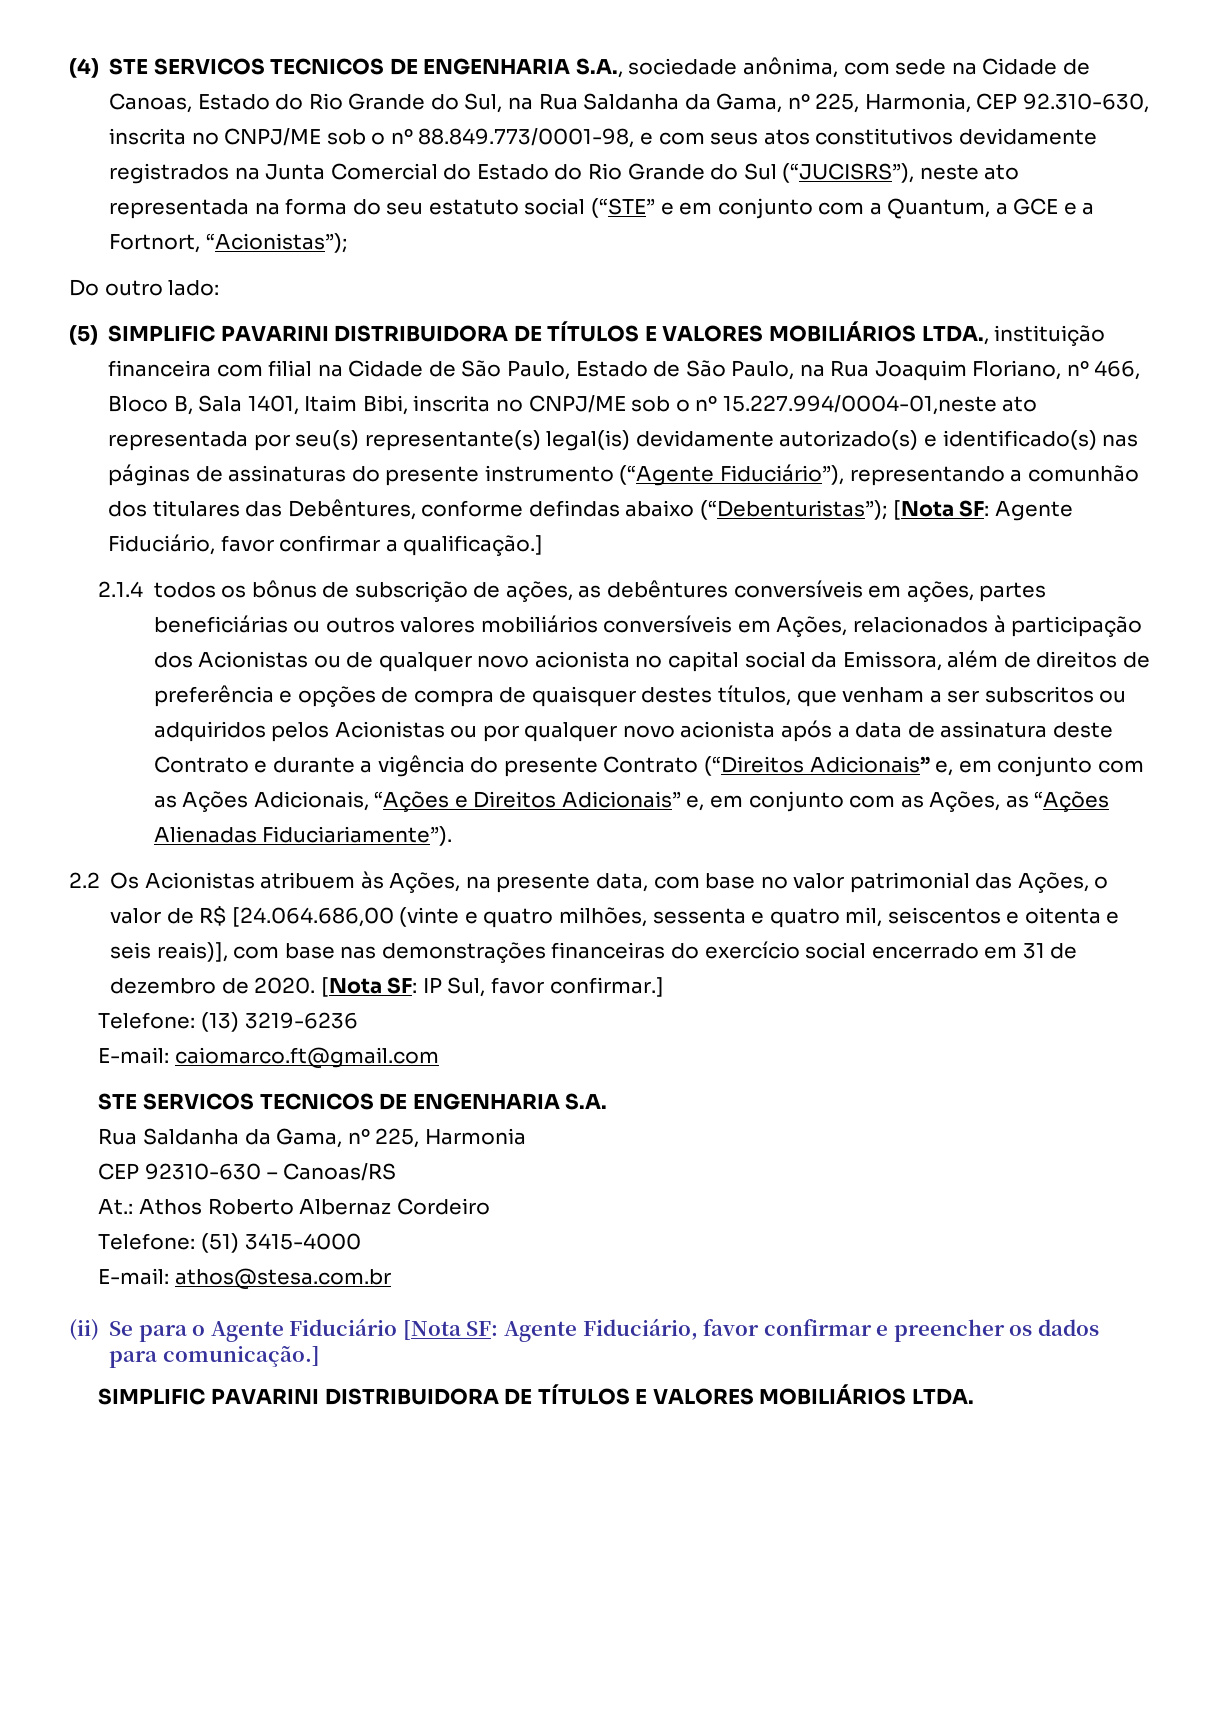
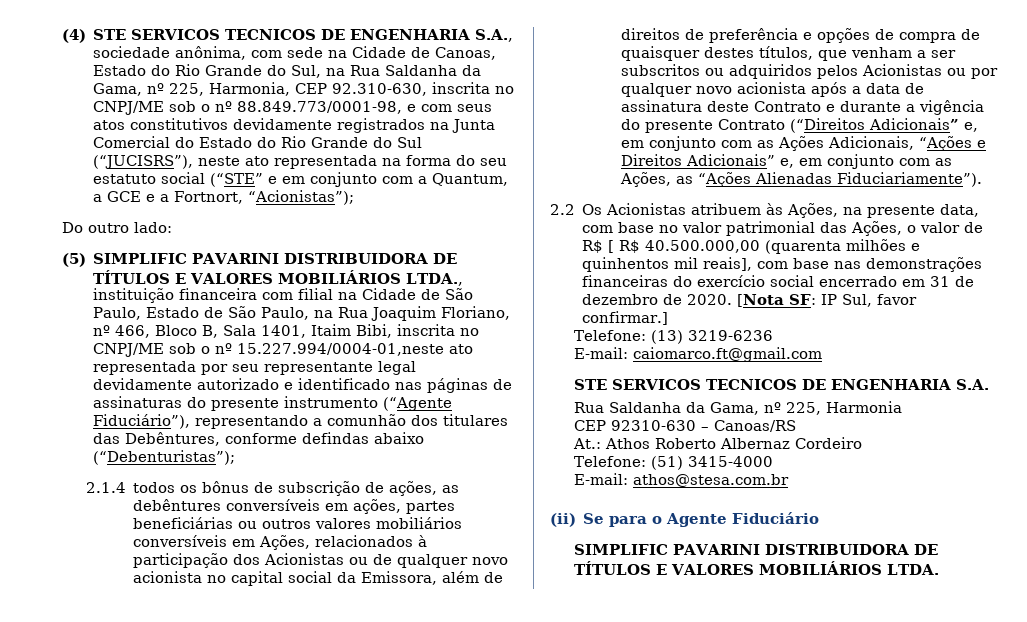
[295,430,1097,451] seu(s) representante(s) legal(is) devidamente autorizado(s) e identificado(s) -> [232,361,417,375] [93,378,391,390] seu representante legal devidamente autorizado e identificado
[892,500,1073,521] [108,534,544,556] [Nota SF: Agente Fiduciário, favor confirmar a qualificação.] -> (236, 457) none
[231,907,1120,928] [110,942,228,962] [24.064.686,00 (vinte e quatro milhões, sessenta e quatro mil, seiscentos e oitenta e seis reais)], -> [608,239,921,254] [582,257,753,272] [ R$ 40.500.000,00 (quarenta milhões e quinhentos mil reais],
[402,1318,1099,1342] [109,1345,320,1368] [Nota SF: Agente Fiduciário, favor confirmar e preencher os dados para comunicação.] -> (820, 518) none

